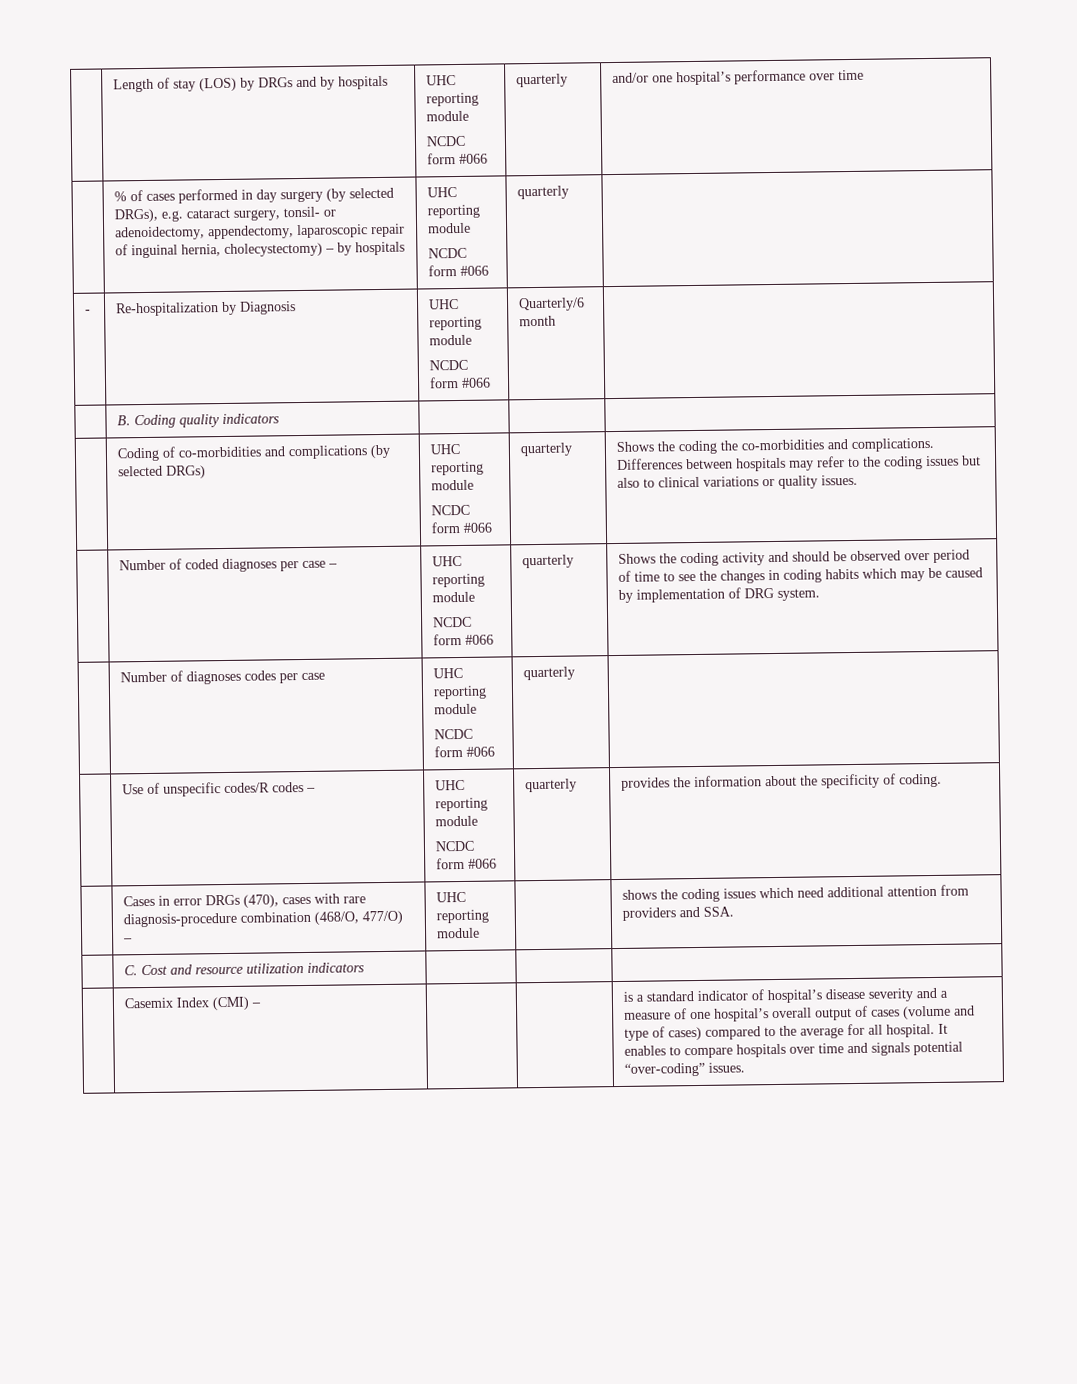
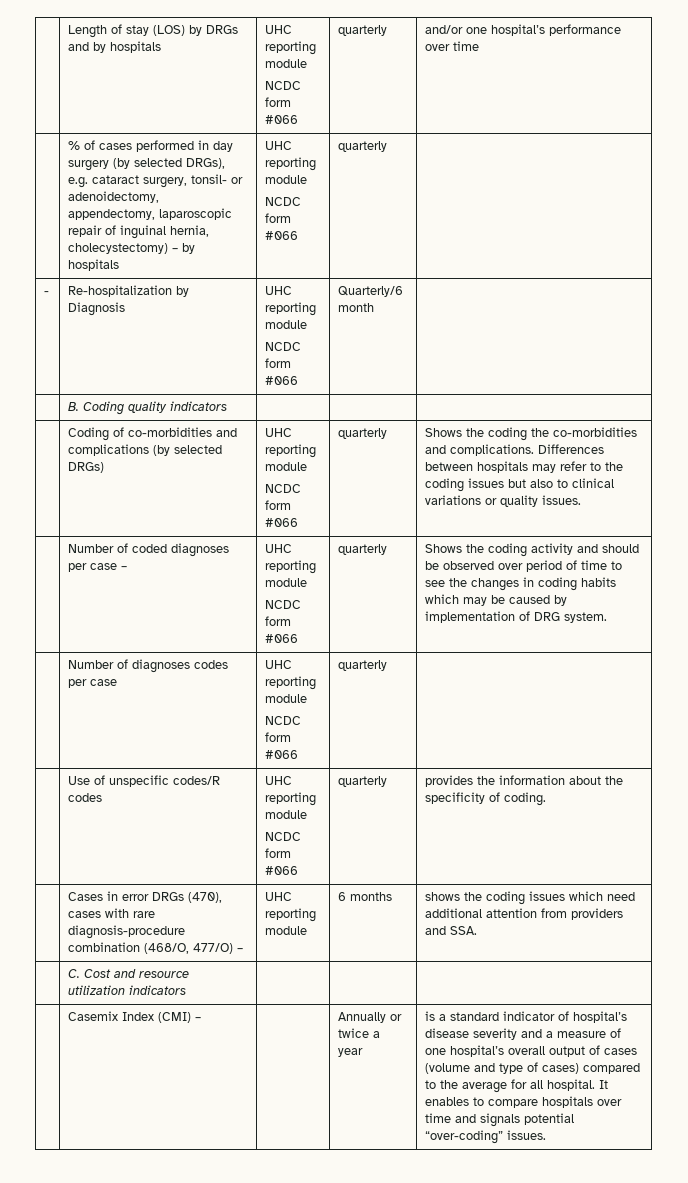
[306,787,317,792] – -> (103, 797) none
(481, 933) none -> [338,892,393,901] 6 months
(262, 1004) none -> [338,1012,403,1023] [338,1028,381,1038] [338,1048,364,1057] Annually or twice a year

